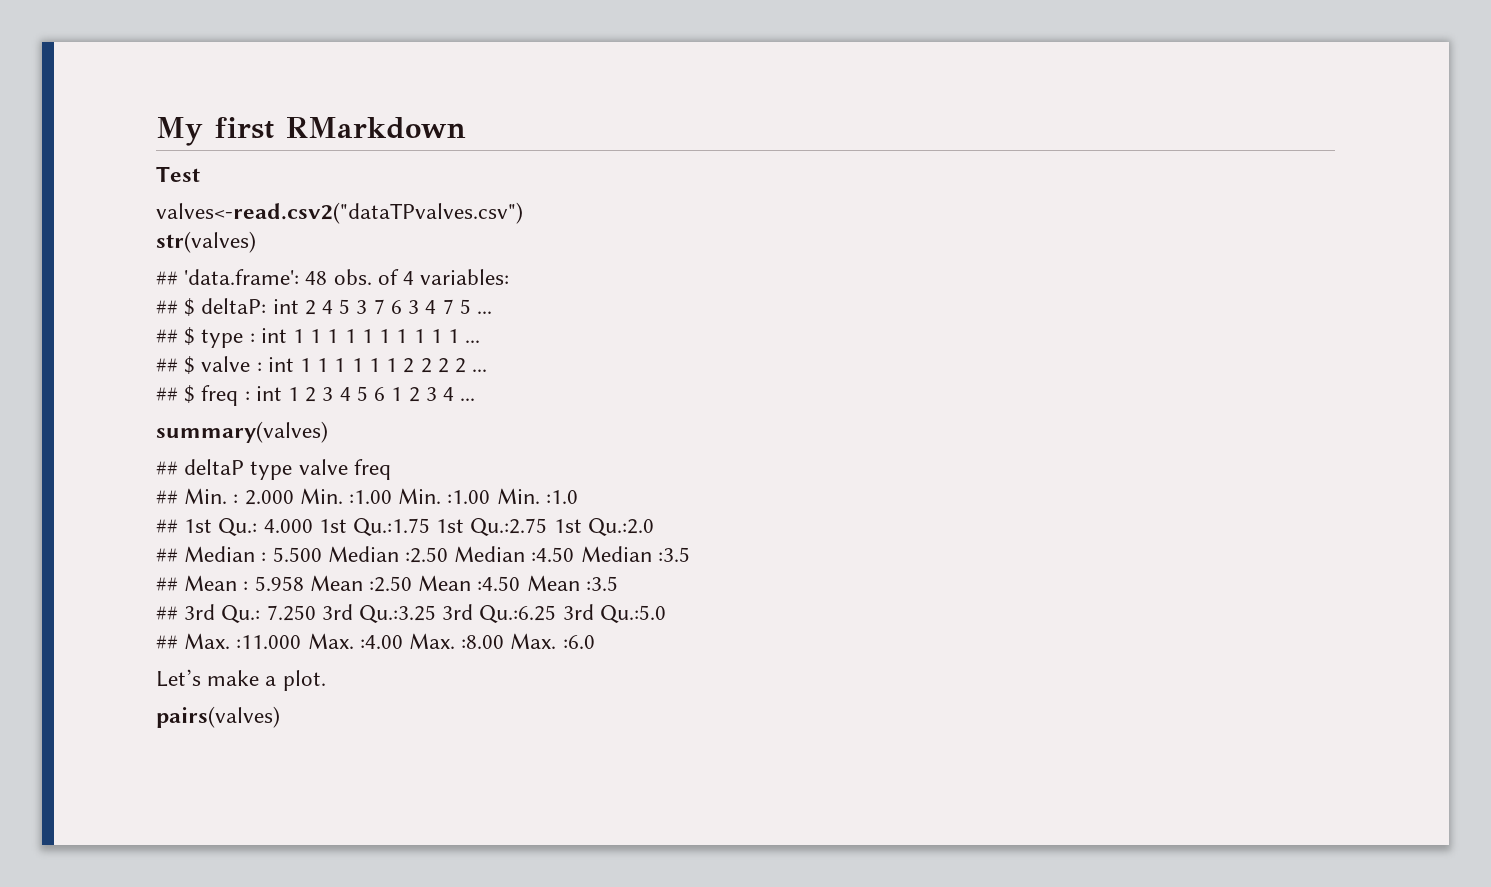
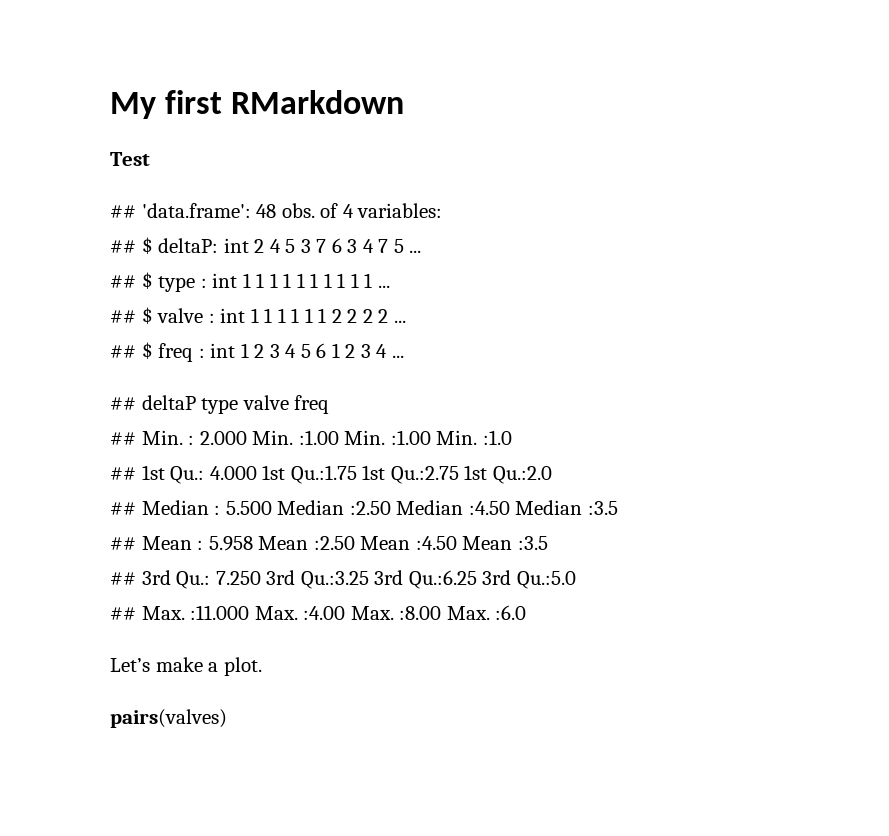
[156,202,523,224] [156,231,256,253] // valves<-read.csv2("dataTPvalves.csv") // str(valves) -> (150, 159) none
[156,421,328,443] // summary(valves) -> (405, 356) none

